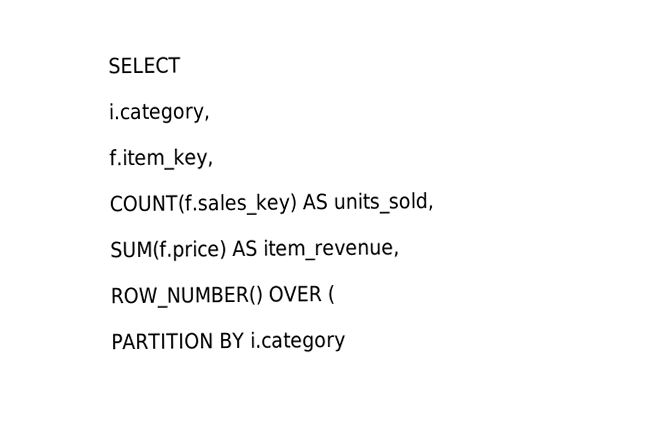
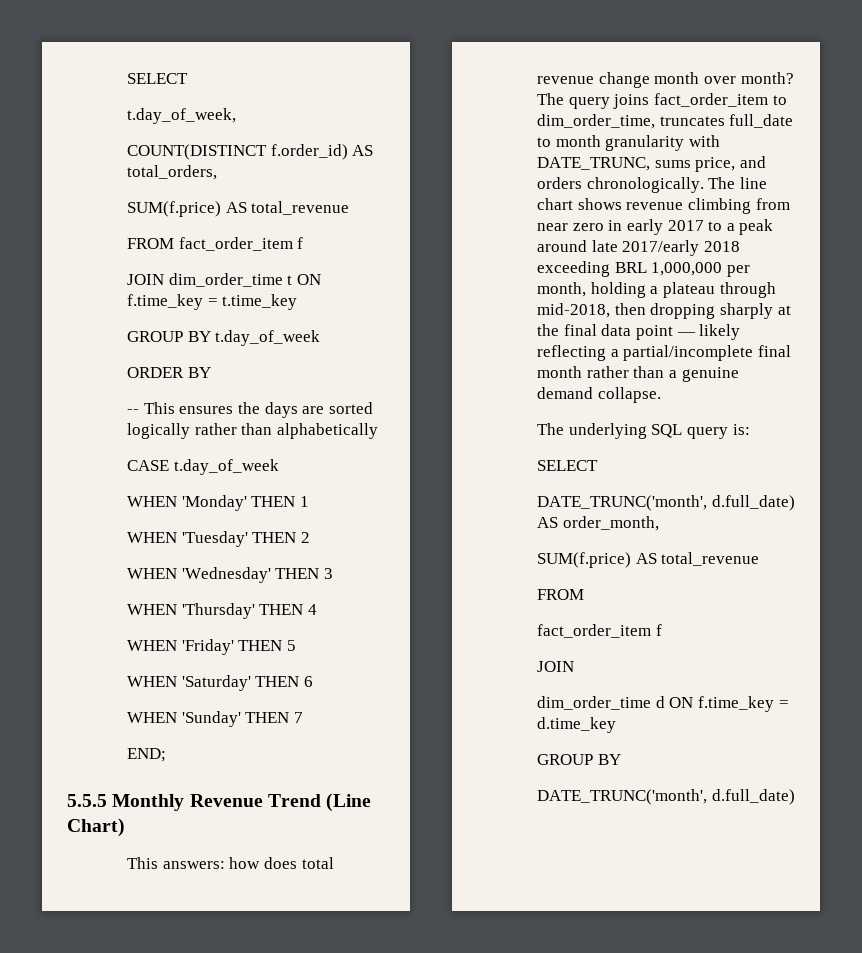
[108,56,182,75] [108,102,212,125] [109,148,215,171] [109,191,435,217] [110,238,401,263] [110,284,336,309] [111,330,346,353] SELECT // i.category, // f.item_key, // COUNT(f.sales_key) AS units_sold, // SUM(f.price) AS item_revenue, // ROW_NUMBER() OVER ( // PARTITION BY i.category -> [127,73,189,84] [127,108,237,124] [127,144,374,160] [127,165,218,180] [127,201,350,217] [127,237,304,251] [127,273,321,287] [127,294,298,310] [127,330,321,346] [127,367,211,378] [127,402,373,418] [127,423,378,439] [127,459,279,475] [127,495,309,511] [127,531,310,547] [127,567,333,583] [127,603,317,619] [127,639,296,655] [127,675,313,691] [127,711,303,727] [127,748,167,762] [67,793,372,812] [67,818,125,837] [127,857,334,869] [537,72,794,88] [537,93,787,109] [537,114,794,129] [537,135,720,151] [537,156,766,172] [537,177,767,193] [537,198,790,214] [537,219,774,235] [537,240,740,256] [537,261,750,277] [537,282,776,298] [537,303,791,319] [537,324,741,340] [537,345,791,361] [537,366,739,382] [537,387,661,403] [537,423,750,439] [537,460,599,471] [537,495,795,511] [537,516,659,531] [537,552,760,568] [537,589,585,600] [537,624,662,638] [537,661,575,672] [537,696,789,712] [537,717,617,733] [537,754,621,765] [537,789,795,805] SELECT // t.day_of_week, // COUNT(DISTINCT f.order_id) AS total_orders, // SUM(f.price) AS total_revenue // FROM fact_order_item f // JOIN dim_order_time t ON f.time_key = t.time_key // GROUP BY t.day_of_week // ORDER BY // -- This ensures the days are sorted logically rather than alphabetically // CASE t.day_of_week // WHEN 'Monday' THEN 1 // WHEN 'Tuesday' THEN 2 // WHEN 'Wednesday' THEN 3 // WHEN 'Thursday' THEN 4 // WHEN 'Friday' THEN 5 // WHEN 'Saturday' THEN 6 // WHEN 'Sunday' THEN 7 // END; // 5.5.5 Monthly Revenue Trend (Line Chart) // This answers: how does total revenue change month over month? The query joins fact_order_item to dim_order_time, truncates full_date to month granularity with DATE_TRUNC, sums price, and orders chronologically. The line chart shows revenue climbing from near zero in early 2017 to a peak around late 2017/early 2018 exceeding BRL 1,000,000 per month, holding a plateau through mid-2018, then dropping sharply at the final data point — likely reflecting a partial/incomplete final month rather than a genuine demand collapse. // The underlying SQL query is: // SELECT // DATE_TRUNC('month', d.full_date) AS order_month, // SUM(f.price) AS total_revenue // FROM // fact_order_item f // JOIN // dim_order_time d ON f.time_key = d.time_key // GROUP BY // DATE_TRUNC('month', d.full_date)

